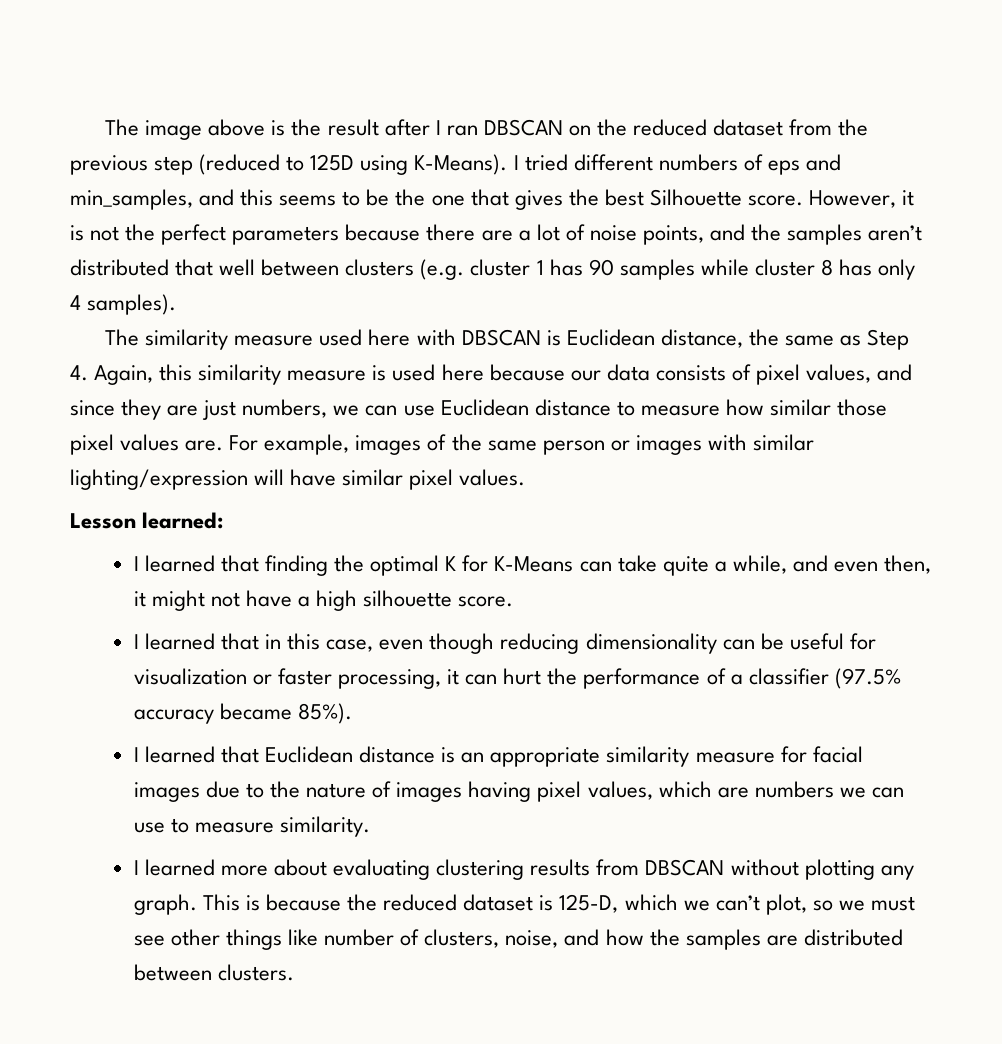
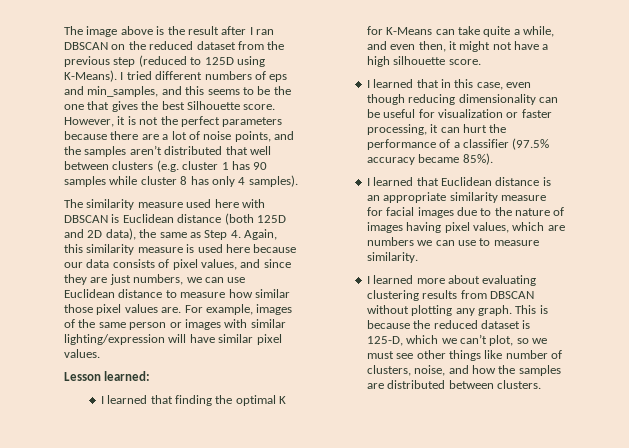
[660,329,743,348] distance, -> [177,213,286,225] [64,228,136,240] distance (both 125D and 2D data),

